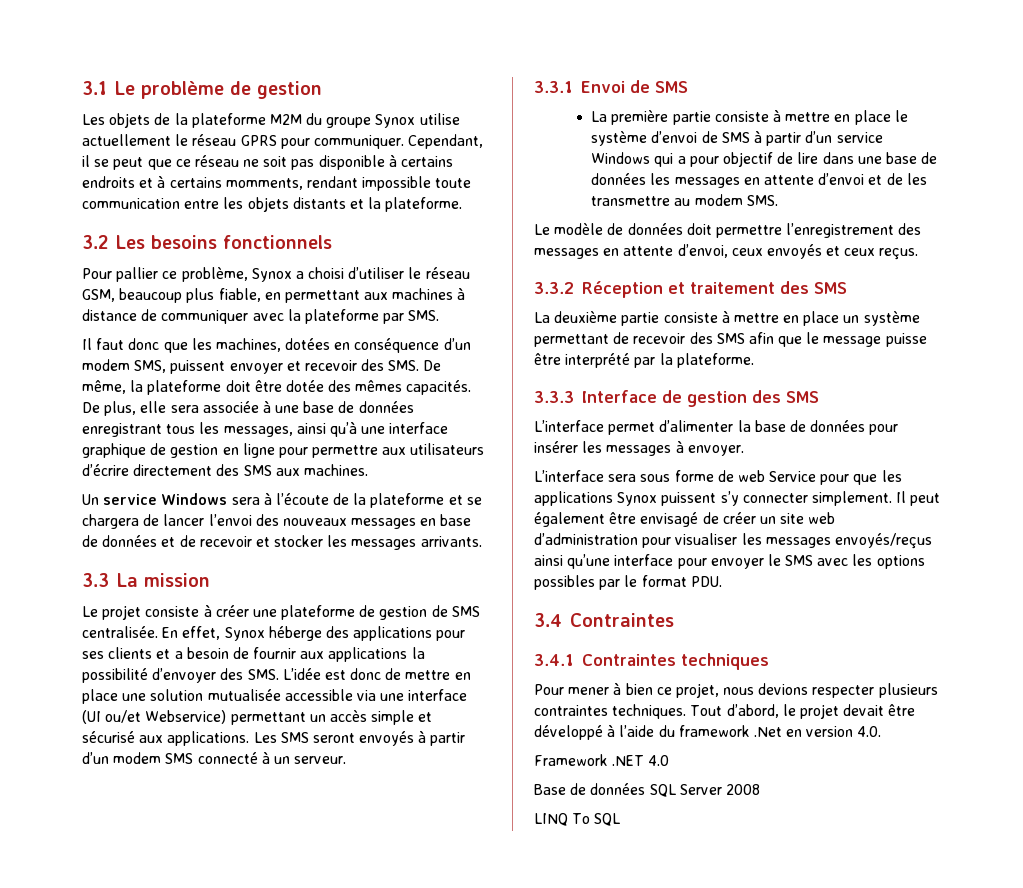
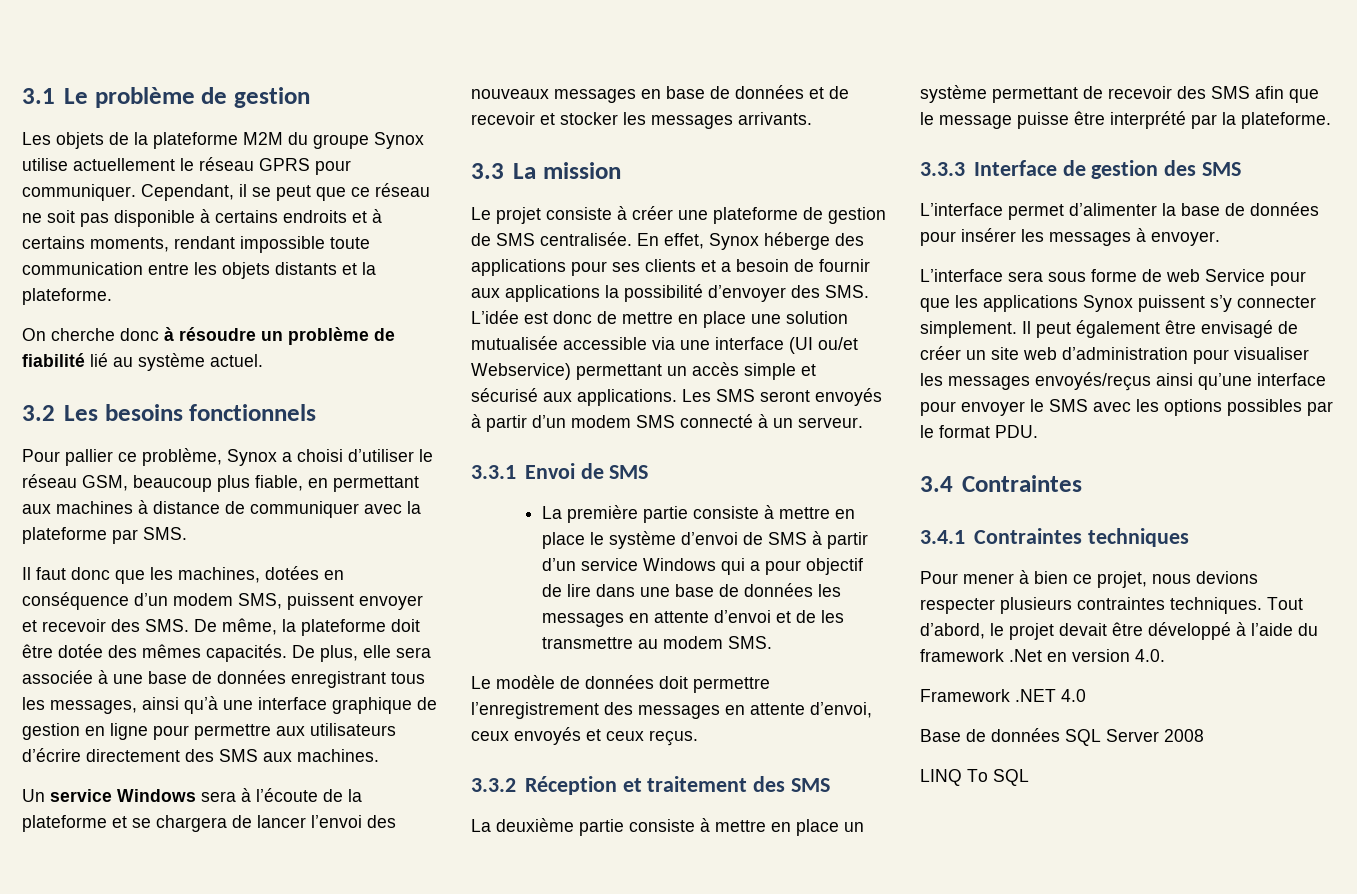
[225,178,303,190] momments, -> [90,237,169,252] moments,
(463, 204) none -> [22,327,395,345] [22,353,263,371] // On cherche donc à résoudre un problème de fiabilité lié au système actuel.

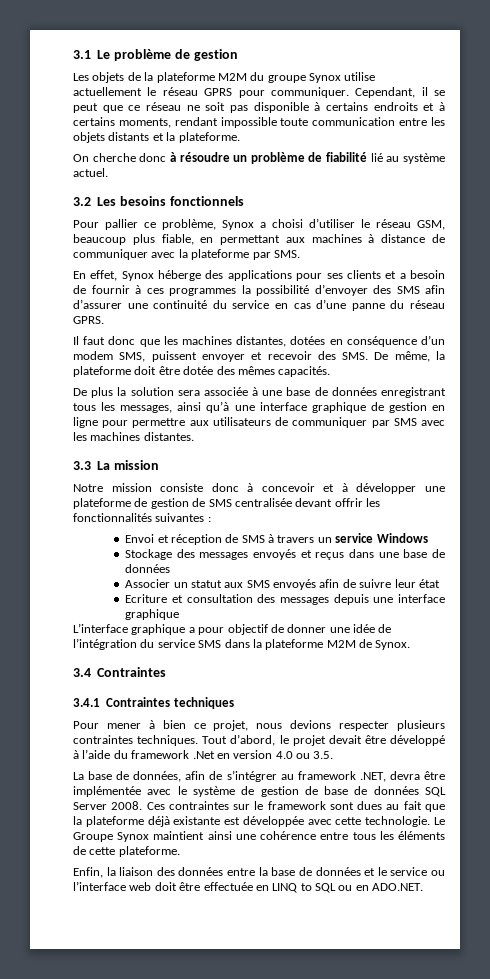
(187, 533) none -> [73,270,446,281] [73,284,445,296] [73,299,445,311] [73,316,104,324] // En effet, Synox héberge des applications pour ses clients et a besoin de fournir à ces programmes la possibilité d’envoyer des SMS afin d’assurer une continuité du service en cas d’une panne du réseau GPRS.
[178,567,260,583] machines, -> [182,336,287,347] machines distantes,
[292,645,391,662] De plus, elle -> [73,387,174,398] // De plus la solution
[22,748,379,762] [22,788,362,802] [22,815,396,832] [471,85,849,103] [471,112,812,129] [471,162,621,179] [471,206,673,224] d’écrire directement des SMS aux machines. // Un service Windows sera à l’écoute de la plateforme et se chargera de lancer l’envoi des nouveaux messages en base de données et de recevoir et stocker les messages arrivants. // 3.3 La mission // Le projet consiste à créer -> [275,417,446,428] [73,432,194,441] [73,460,160,470] [73,483,417,494] de communiquer par SMS avec les machines distantes. // 3.3 La mission // Notre mission consiste donc à concevoir et à développer
[540,232,864,250] [471,259,870,276] [471,284,869,302] [471,310,848,328] [471,336,858,354] [471,362,816,380] [471,388,882,406] [471,414,863,432] [471,463,649,479] [541,505,855,523] [541,531,738,549] centralisée. En effet, Synox héberge des applications pour ses clients et a besoin de fournir aux applications la possibilité d’envoyer des SMS. L’idée est donc de mettre en place une solution mutualisée accessible via une interface (UI ou/et Webservice) permettant un accès simple et sécurisé aux applications. Les SMS seront envoyés à partir d’un modem SMS connecté à un serveur. // 3.3.1 Envoi de SMS // La première partie consiste à mettre en place le système d’envoi -> [234,498,380,507] [73,513,211,522] [125,534,222,545] centralisée devant offrir les fonctionnalités suivantes : // Envoi et réception
[826,532,868,549] [541,558,863,575] [541,584,591,597] partir d’un service Windows qui a pour objectif de lire -> [277,533,428,543] [125,549,345,560] travers un service Windows // Stockage des messages envoyés et reçus
[817,584,841,597] [541,610,844,627] [541,636,772,649] [471,675,770,693] [471,702,872,719] [471,727,698,746] [471,776,830,795] [471,818,864,836] [920,85,1319,103] [920,111,1331,129] [920,160,1241,179] [920,202,1319,220] [920,228,1220,246] [920,269,1306,286] [920,295,1316,312] [920,320,1298,338] [920,346,1309,364] [920,372,1326,391] [920,399,1333,416] [920,425,1038,438] les messages en attente d’envoi et de les transmettre au modem SMS. // Le modèle de données doit permettre l’enregistrement des messages en attente d’envoi, ceux envoyés et ceux reçus. // 3.3.2 Réception et traitement des SMS // La deuxième partie consiste à mettre en place un système permettant de recevoir des SMS afin que le message puisse être interprété par la plateforme. // 3.3.3 Interface de gestion des SMS // L’interface permet d’alimenter la base de données pour insérer les messages à envoyer. // L’interface sera sous forme de web Service pour que les applications Synox puissent s’y connecter simplement. Il peut également être envisagé de créer un site web d’administration pour visualiser les messages envoyés/reçus ainsi qu’une interface pour envoyer le SMS avec les options possibles par le format PDU. -> [125,579,440,590] [125,594,445,605] [125,609,180,620] [73,623,392,635] [73,638,411,650] // Associer un statut aux SMS envoyés afin de suivre leur état // Ecriture et consultation des messages depuis une interface graphique // L’interface graphique a pour objectif de donner une idée de l’intégration du service SMS dans la plateforme M2M de Synox.
[1135,649,1165,662] [920,689,1086,702] [920,728,1204,746] [920,769,1029,786] 4.0. // Framework .NET 4.0 // Base de données SQL Server 2008 // LINQ To SQL -> [275,751,334,759] [73,770,445,782] [73,786,447,797] [73,801,445,812] [73,816,445,827] [73,831,446,842] [73,846,180,857] [73,867,446,878] [73,881,424,893] 4.0 ou 3.5. // La base de données, afin de s’intégrer au framework .NET, devra être implémentée avec le système de gestion de base de données SQL Server 2008. Ces contraintes sur le framework sont dues au fait que la plateforme déjà existante est développée avec cette technologie. Le Groupe Synox maintient ainsi une cohérence entre tous les éléments de cette plateforme. // Enfin, la liaison des données entre la base de données et le service ou l’interface web doit être effectuée en LINQ to SQL ou en ADO.NET.

